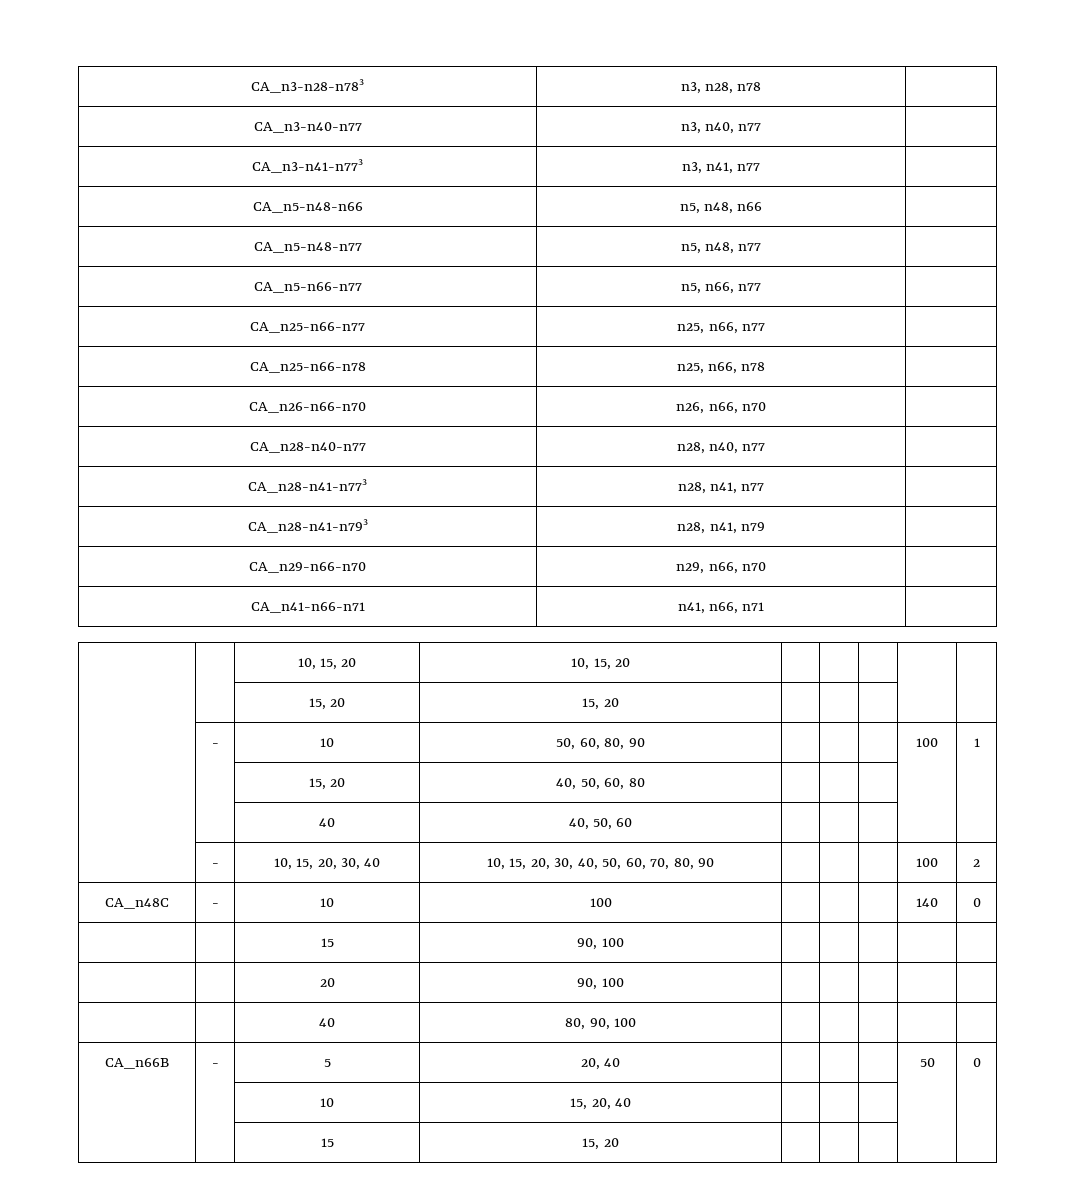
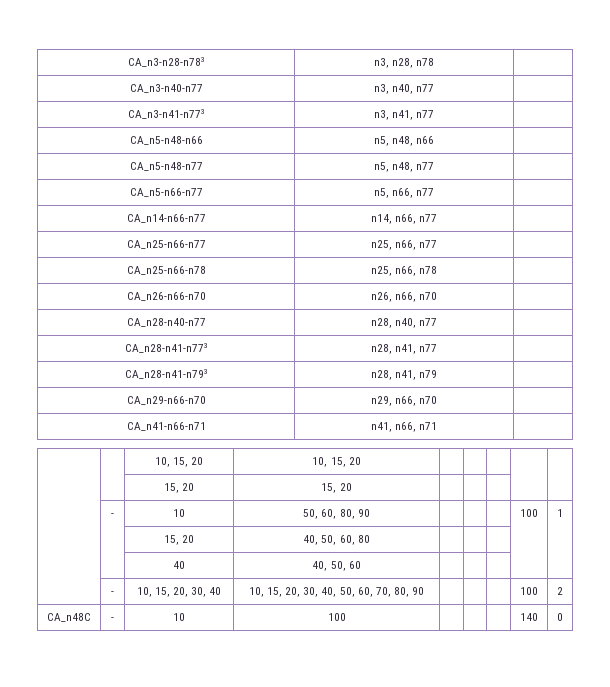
(762, 287) none -> [126,214,206,223] [370,214,438,224] // CA_n14-n66-n77 | n14, n66, n77 |
[320,938,334,947] [577,938,624,950] [319,978,335,987] [577,978,624,990] [319,1018,335,1027] [565,1018,636,1030] [105,1058,169,1069] [211,1063,219,1067] [323,1059,331,1067] [580,1058,621,1070] [919,1058,935,1067] [972,1058,981,1067] [320,1098,334,1107] [570,1098,631,1110] [320,1138,334,1147] [582,1138,619,1150] // | | 15 | 90, 100 | | | | | // | | 20 | 90, 100 | | | | | // | | 40 | 80, 90, 100 | | | | | // CA_n66B | - | 5 | 20, 40 | | | | 50 | 0 // | | 10 | 15, 20, 40 | | | | | // | | 15 | 15, 20 | | | | | -> (563, 617) none

